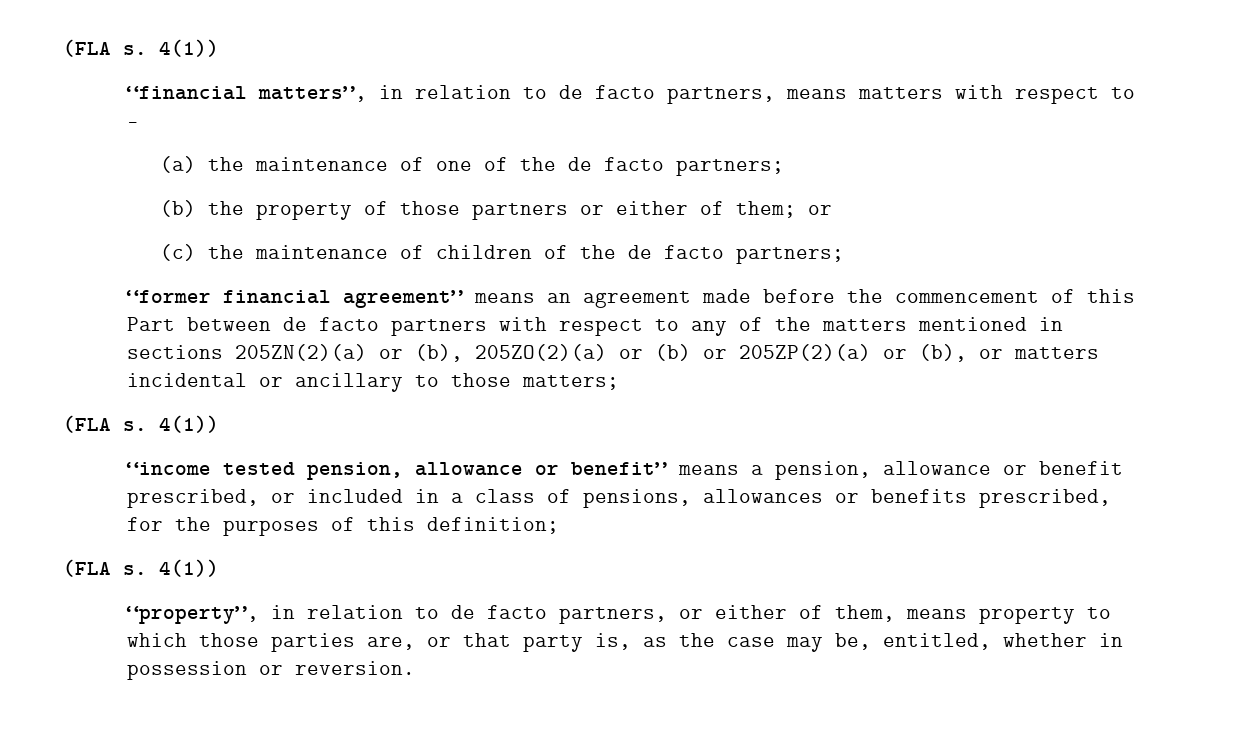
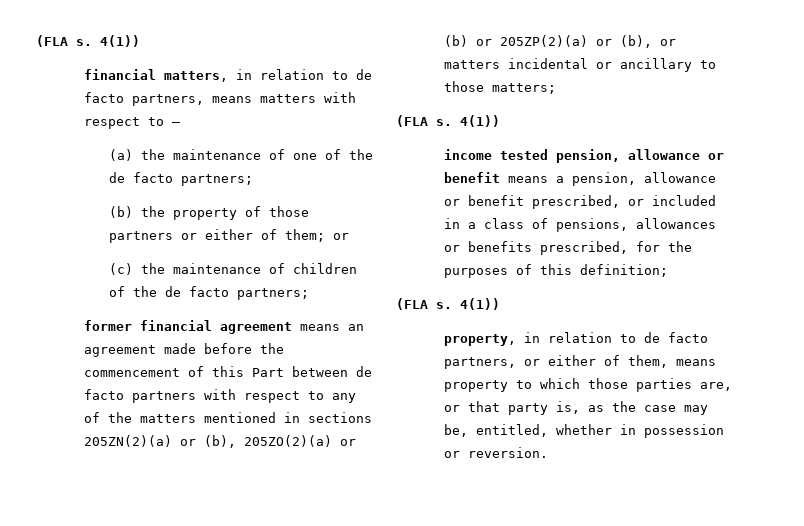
[63,39,219,57] [126,86,368,102] (FLA s. 4(1)) // “financial matters”, -> [36,35,140,47] [84,69,229,82] (FLA s. 4(1)) // financial matters,
[126,290,464,308] “former financial agreement” -> [84,320,293,334] former financial agreement
[126,462,212,475] “income -> [444,149,493,160] income
[571,462,668,475] benefit” -> [444,172,501,183] benefit
[126,606,260,624] “property”, -> [444,334,517,346] property,

